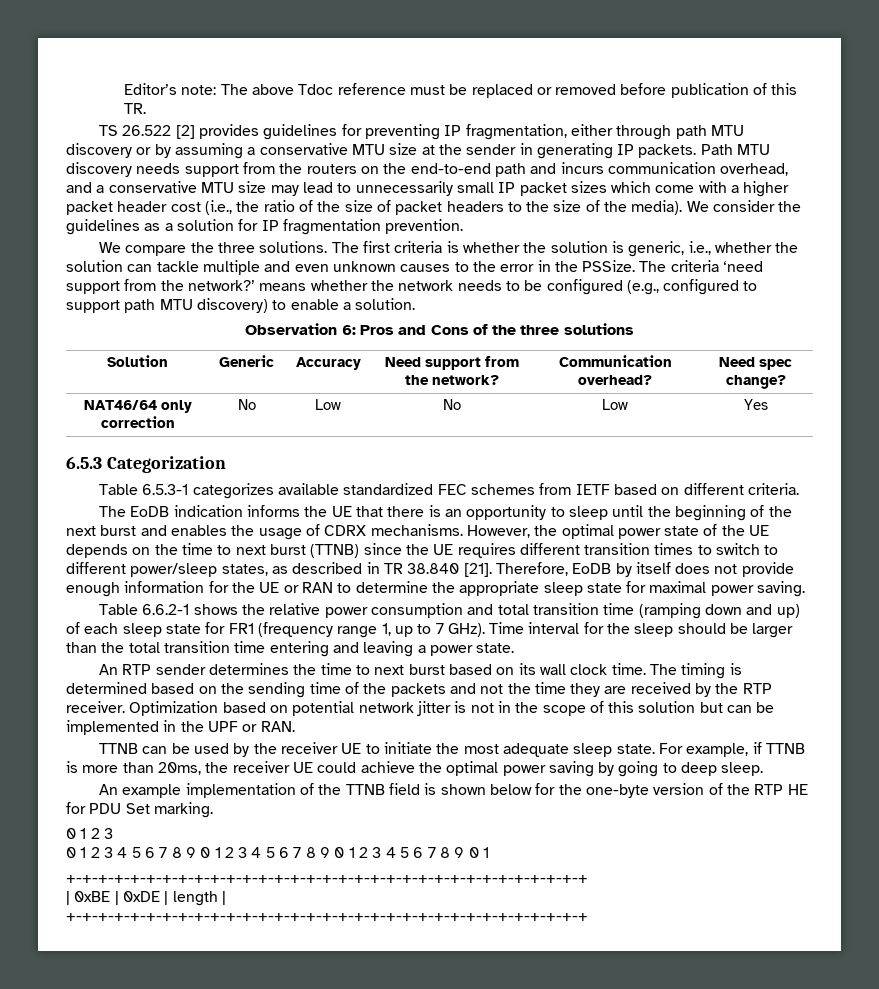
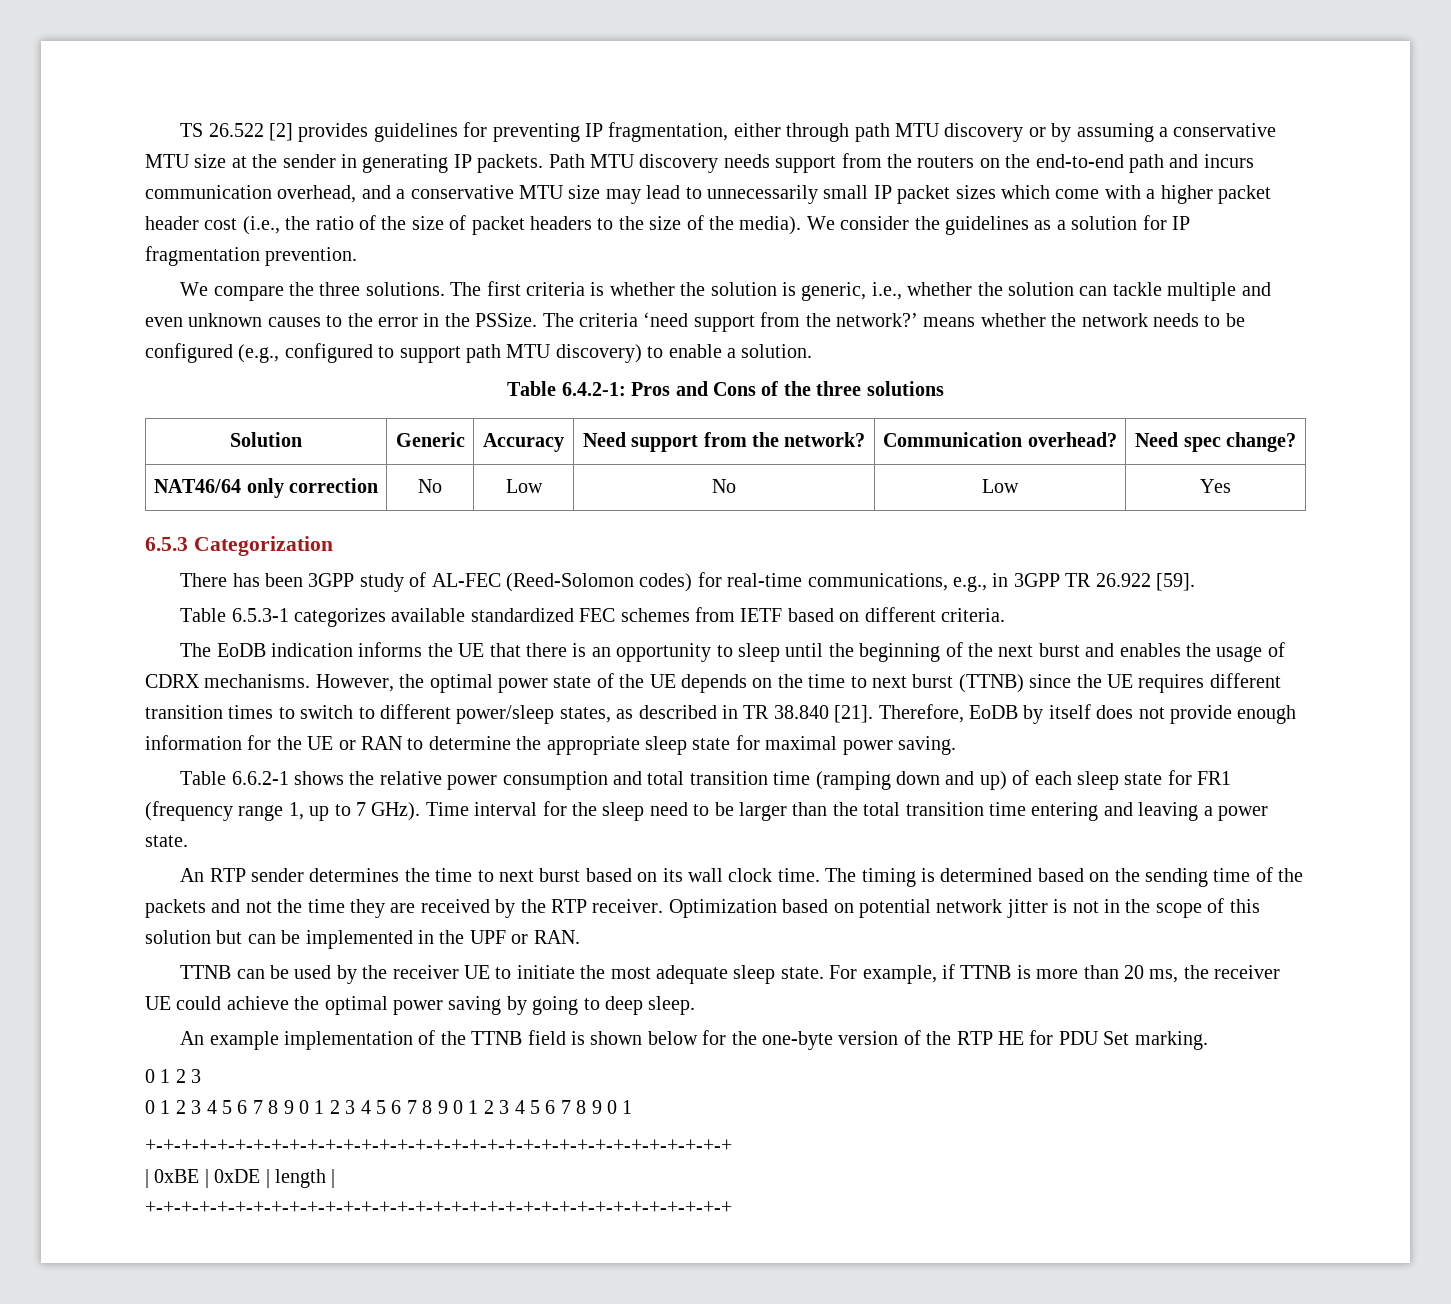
[123,83,798,98] [123,103,146,114] Editor’s note: The above Tdoc reference must be replaced or removed before publication of this TR. // -> (180, 130) none
[245,323,356,335] Observation 6: -> [507,381,626,396] Table 6.4.2-1:
(226, 464) none -> [180,572,1195,592] // There has been 3GPP study of AL-FEC (Reed-Solomon codes) for real-time communications, e.g., in 3GPP TR 26.922 [59].
[677,623,726,634] should -> [649,802,710,816] need to
[157,762,201,775] 20ms, -> [1123,965,1179,983] 20 ms,

